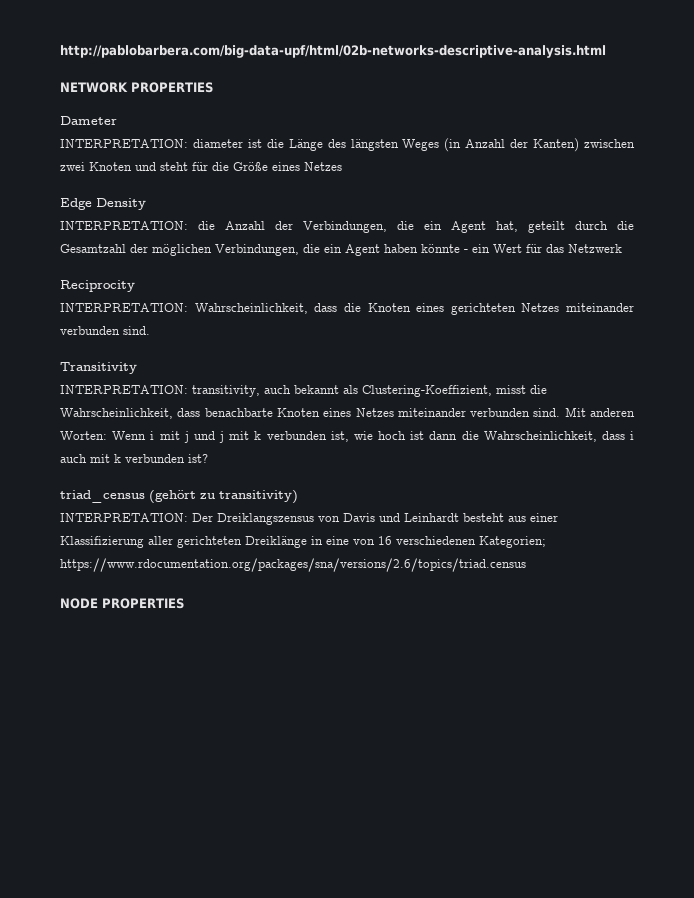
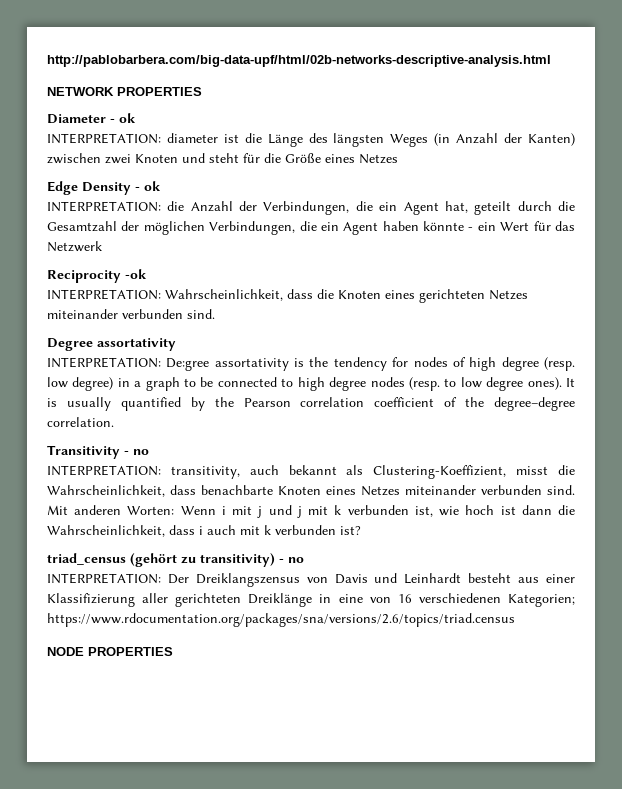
[60,116,117,125] Dameter -> [47,113,136,124] Diameter - ok
(146, 204) none -> [135,181,161,191] - ok
(135, 286) none -> [125,269,147,279] -ok
(150, 330) none -> [47,338,176,351] [47,357,576,371] [47,377,576,391] [47,397,575,411] [47,417,114,427] // Degree assortativity // INTERPRETATION: De:gree assortativity is the tendency for nodes of high degree (resp. low degree) in a graph to be connected to high degree nodes (resp. to low degree ones). It is usually quantified by the Pearson correlation coefficient of the degree–degree correlation.
(137, 368) none -> [124,449,149,455] - no
(298, 497) none -> [279,557,304,563] - no

